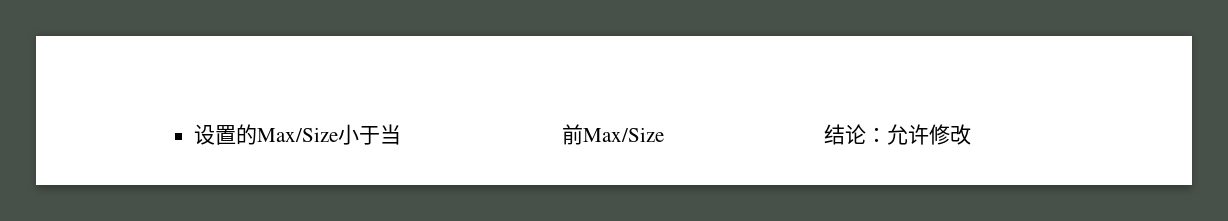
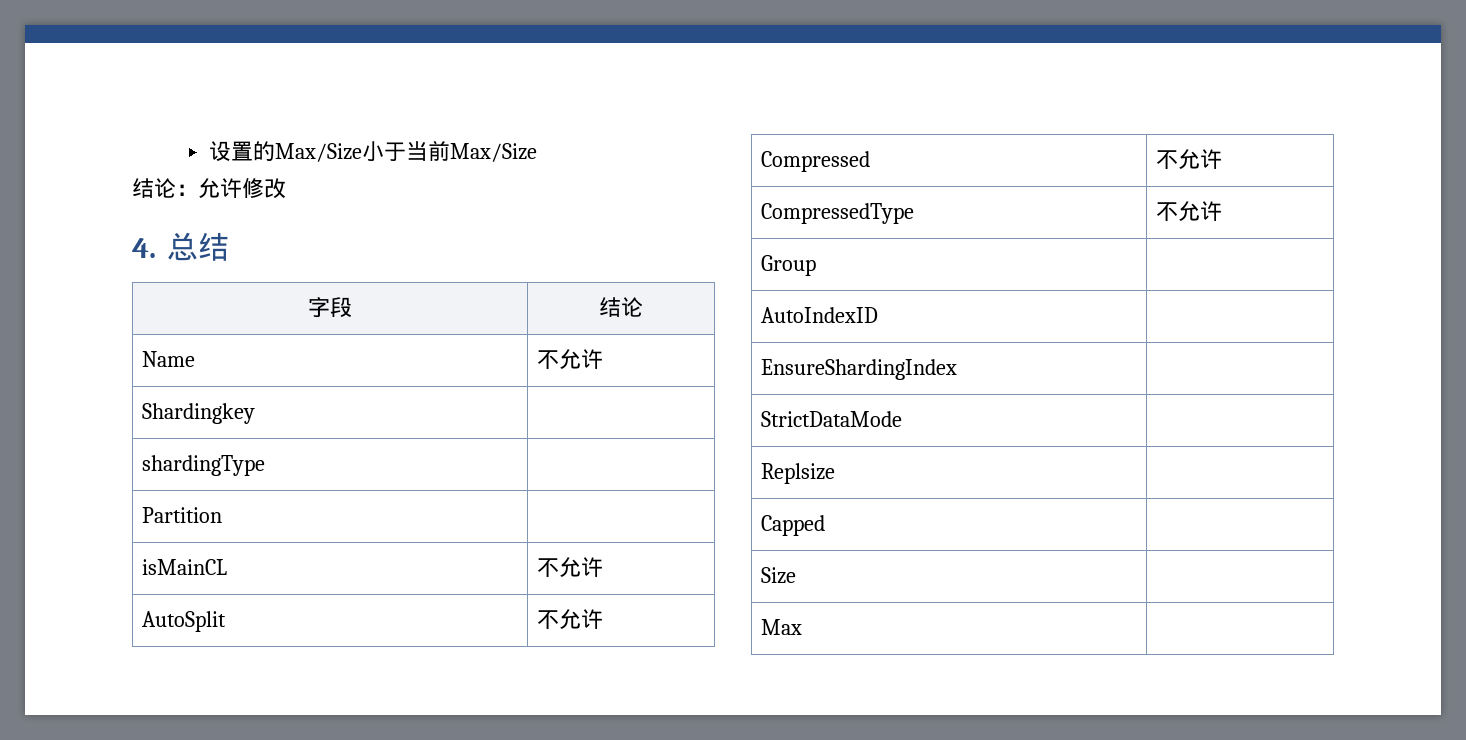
(971, 134) none -> [132,232,229,261] [308,297,352,318] [599,297,643,317] [141,351,195,367] [536,349,603,369] [141,403,255,424] [141,455,265,476] [141,507,222,523] [141,559,227,575] [536,557,603,577] [141,611,226,632] [536,609,603,629] [760,151,870,172] [1155,149,1222,169] [760,203,914,224] [1155,201,1222,221] [760,255,816,276] [760,307,878,323] [760,359,957,380] [760,411,902,427] [760,463,835,484] [760,515,825,536] [760,567,796,584] [760,619,802,635] // 4.总结 // 字段 | 结论 // Name | 不允许 // Shardingkey | // shardingType | // Partition | // isMainCL | 不允许 // AutoSplit | 不允许 // Compressed | 不允许 // CompressedType | 不允许 // Group | // AutoIndexID | // EnsureShardingIndex | // StrictDataMode | // Replsize | // Capped | // Size | // Max |

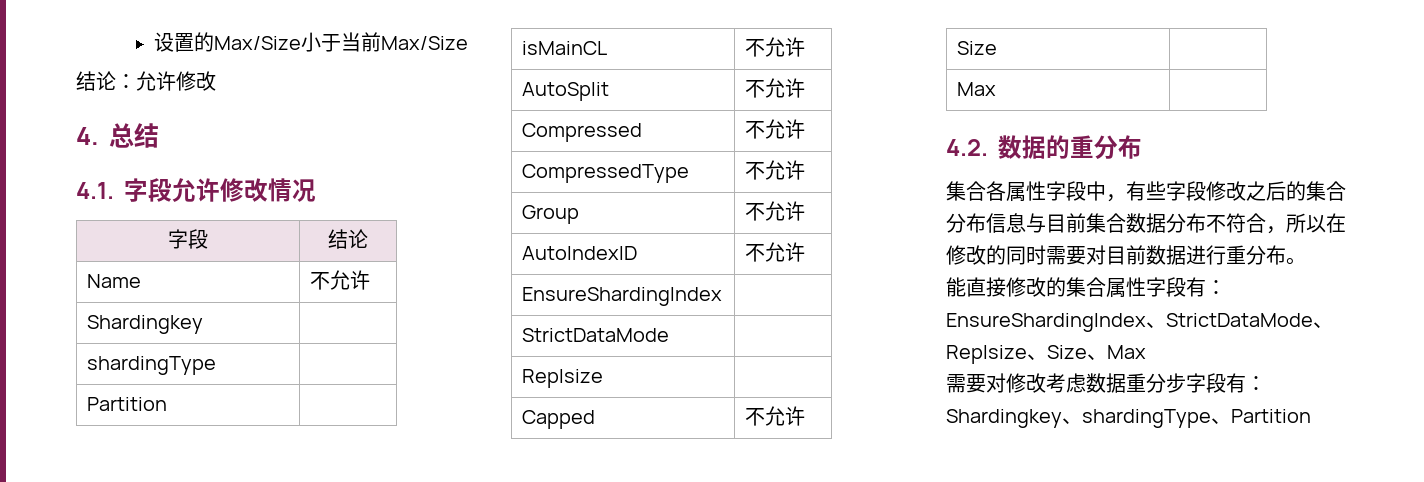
(229, 246) none -> [76,178,316,202] // 4.1.字段允许修改情况
(816, 265) none -> [745,201,806,221] 不允许
(878, 315) none -> [745,242,806,262] 不允许
(825, 525) none -> [745,406,806,426] 不允许
(802, 627) none -> [946,135,1142,159] [946,181,1346,202] [946,213,1346,234] [946,245,1306,265] [946,277,1226,298] [946,313,1333,332] [946,345,1146,364] [946,373,1266,393] [946,409,1311,428] // 4.2.数据的重分布 // 集合各属性字段中，有些字段修改之后的集合分布信息与目前集合数据分布不符合，所以在修改的同时需要对目前数据进行重分布。 // 能直接修改的集合属性字段有：EnsureShardingIndex、StrictDataMode、Replsize、Size、Max // 需要对修改考虑数据重分步字段有：Shardingkey、shardingType、Partition

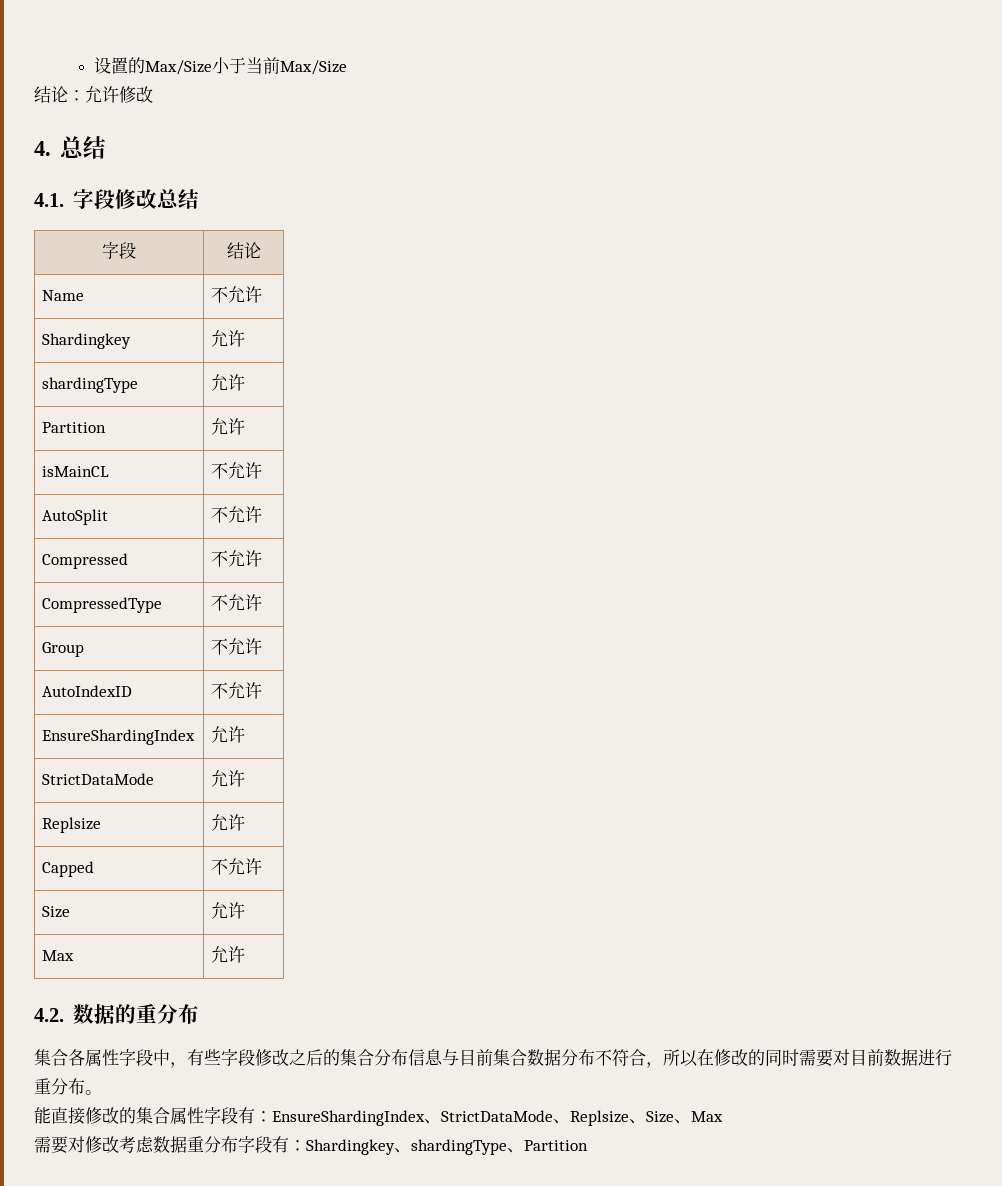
[172,178,316,202] 允许修改情况 -> [114,189,199,209] 修改总结
(204, 324) none -> [211,330,246,347] 允许
(217, 365) none -> [211,374,246,391] 允许
(168, 404) none -> [211,418,246,435] 允许
(723, 296) none -> [211,726,246,743] 允许
(670, 335) none -> [211,770,246,787] 允许
(604, 378) none -> [211,814,246,831] 允许
(998, 48) none -> [211,902,246,919] 允许
(997, 89) none -> [211,946,246,963] 允许
[1166,373,1186,393] 步 -> [221,1136,238,1153] 布

